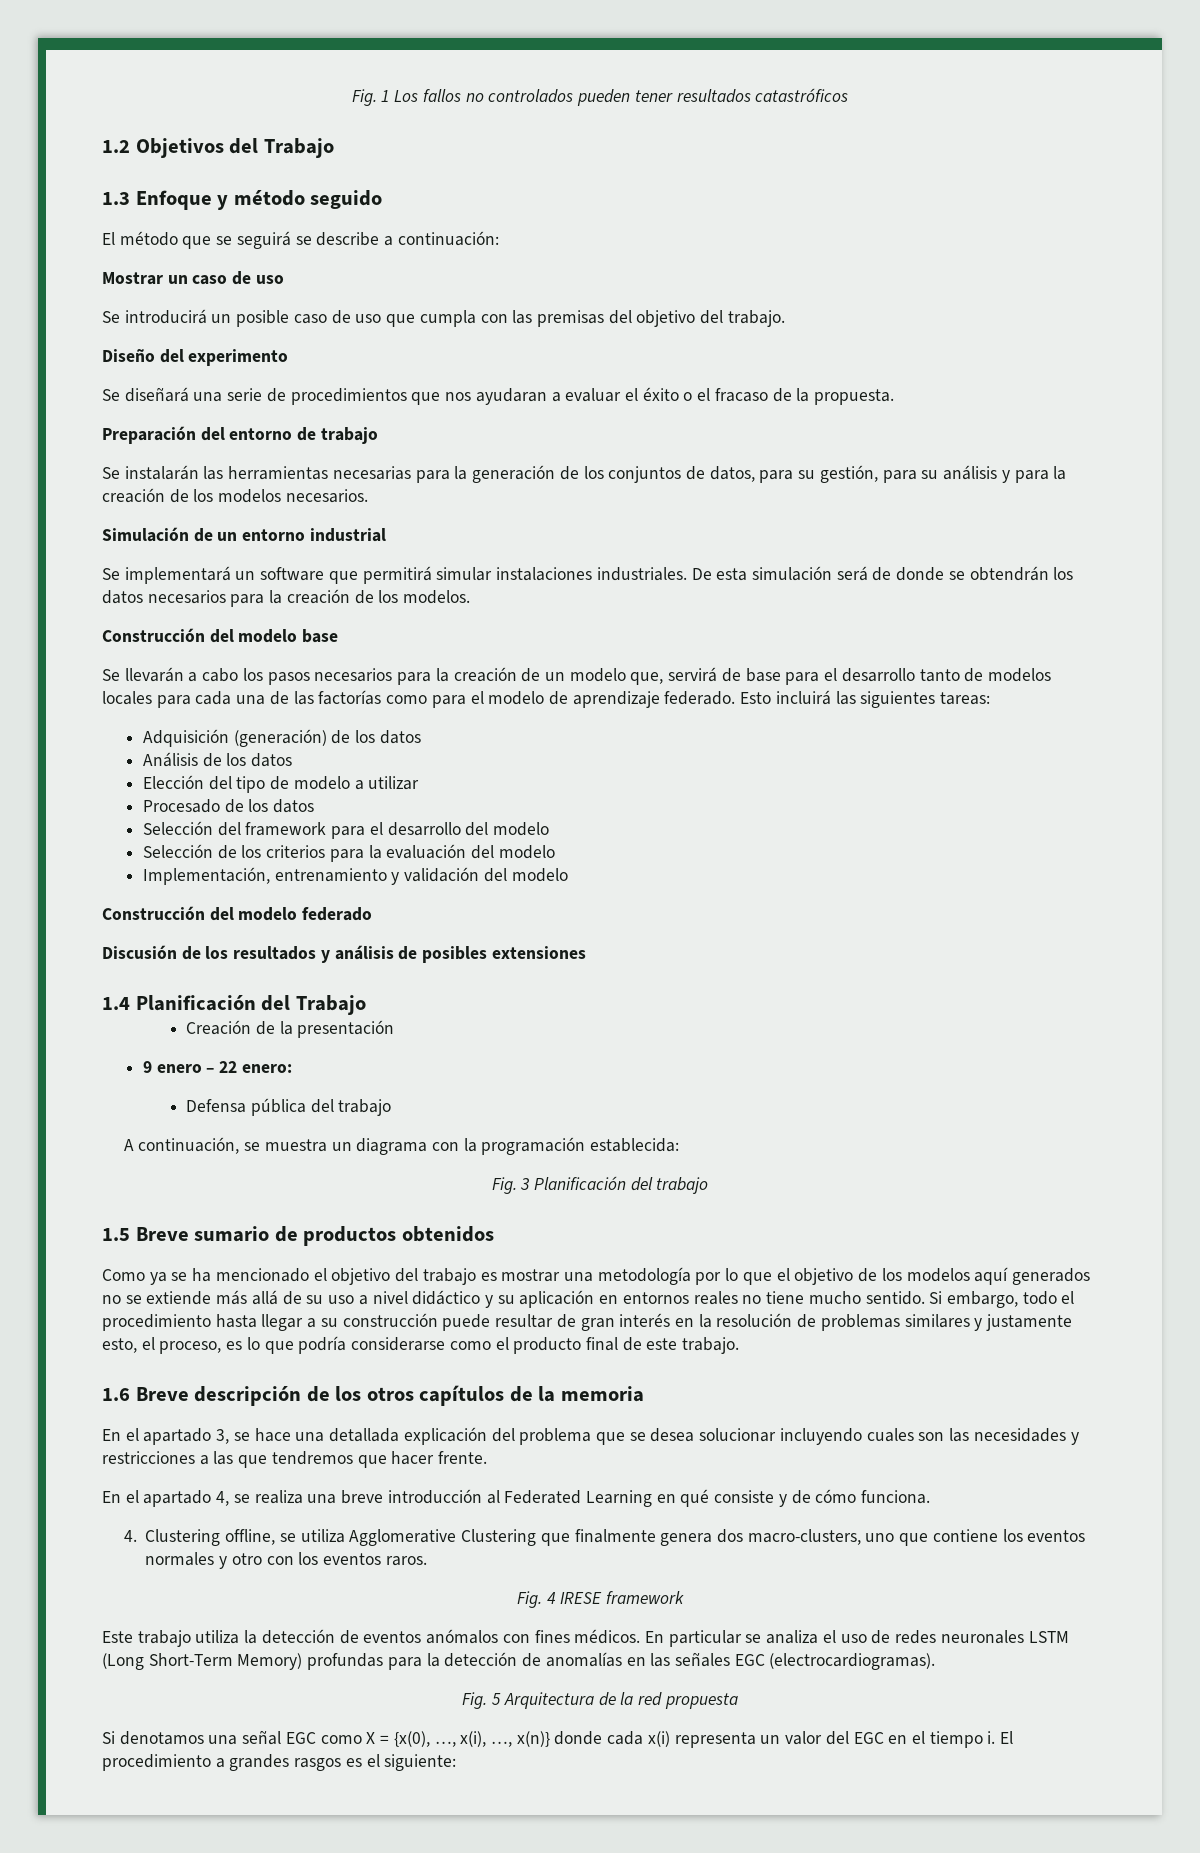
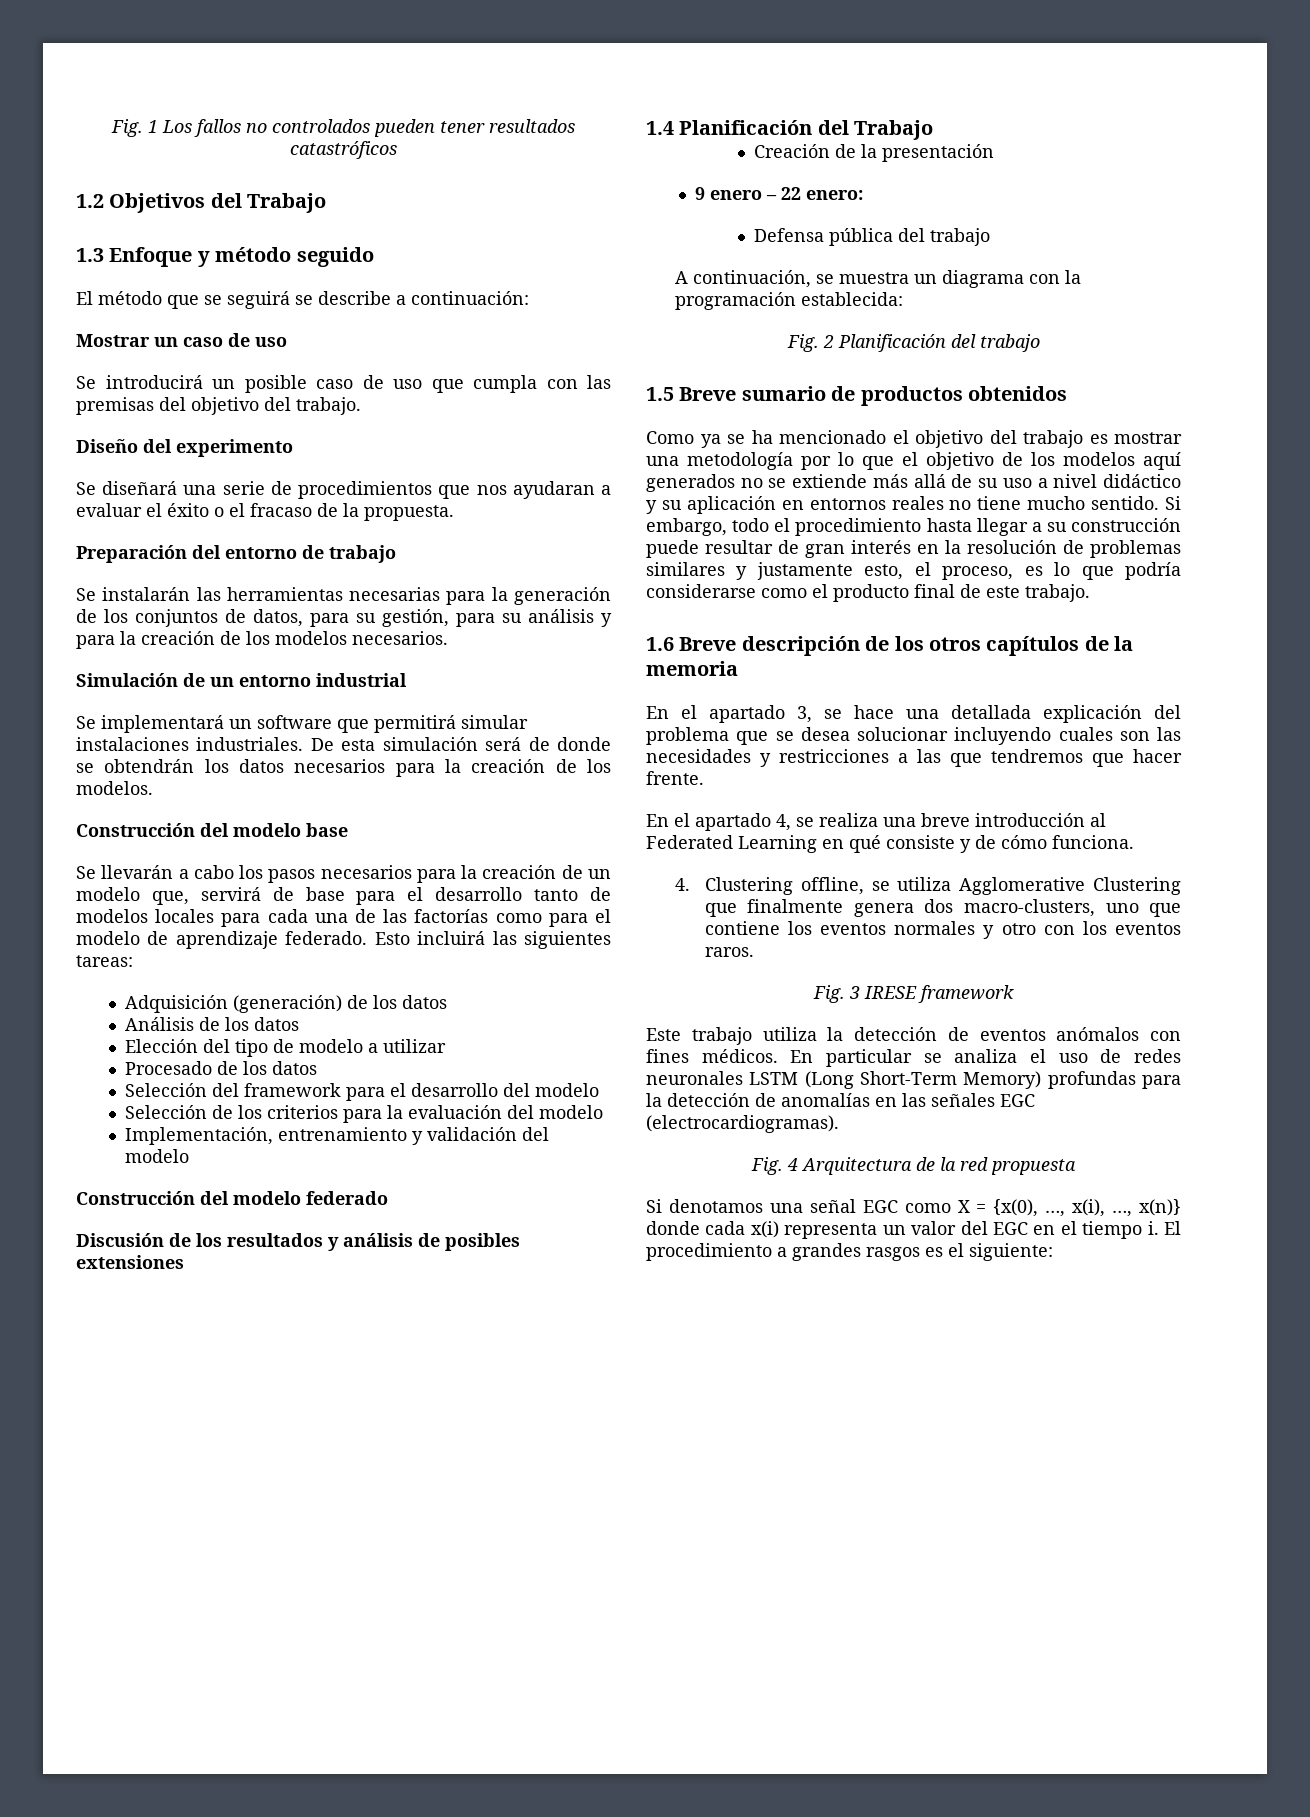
[520,1178,530,1190] 3 -> [822,335,834,348] 2
[547,1592,557,1604] 4 -> [849,986,860,999] 3
[492,1693,502,1705] 5 -> [787,1158,798,1171] 4

